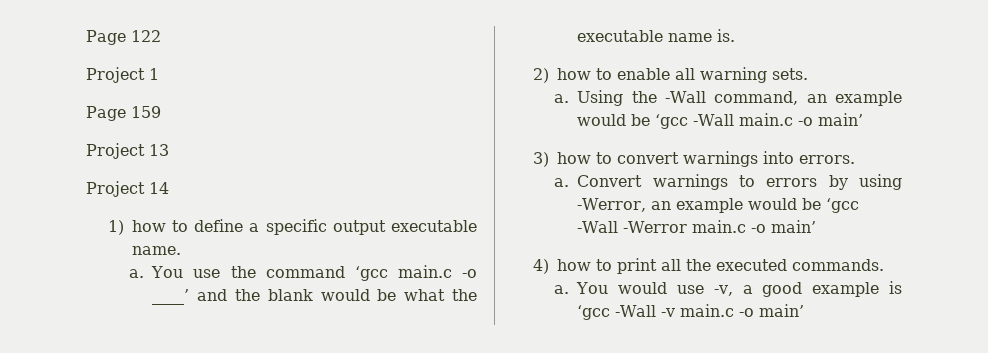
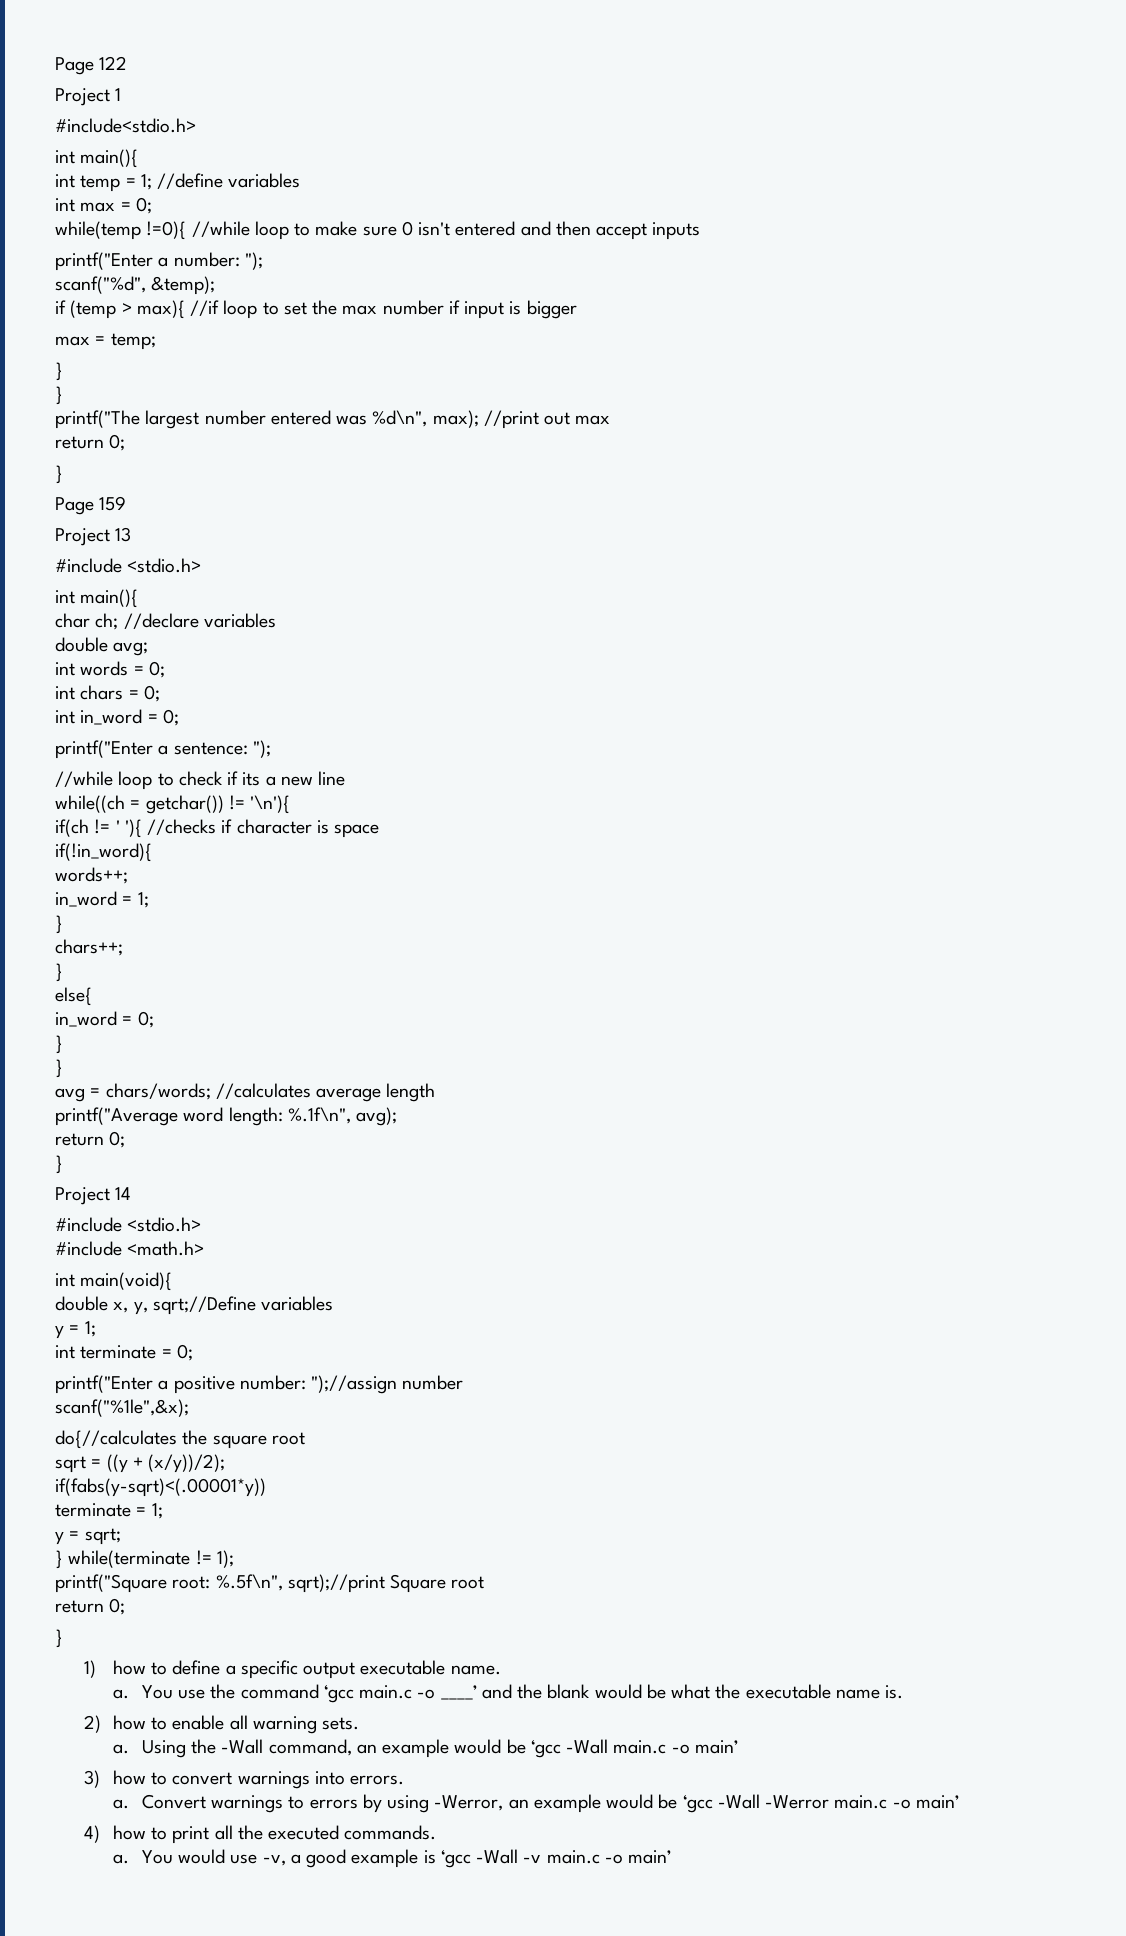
[86,106,161,121] [86,143,169,159] [86,181,169,197] Page 159 // Project 13 // Project 14 -> [55,118,196,133] [55,149,139,168] [55,173,301,192] [55,197,152,214] [55,221,701,240] [55,252,263,271] [55,276,216,295] [55,300,577,319] [55,333,156,350] [55,362,63,381] [55,386,63,405] [55,410,611,429] [55,434,126,451] [55,465,63,484] [55,496,127,515] [55,527,132,546] [55,558,202,573] [55,589,139,608] [55,613,276,630] [55,637,149,656] [55,661,165,678] [55,685,160,702] [55,709,179,726] [55,740,271,759] [55,771,346,790] [55,795,291,814] [55,819,380,838] [55,843,152,862] [55,867,128,884] [55,891,149,908] [55,915,63,934] [55,939,123,956] [55,963,63,982] [55,987,92,1006] [55,1011,154,1028] [55,1035,63,1054] [55,1059,63,1078] [55,1083,436,1102] [55,1107,398,1126] [55,1131,126,1148] [55,1155,63,1174] [55,1187,132,1205] [55,1217,202,1232] [55,1241,205,1256] [55,1272,173,1291] [55,1296,334,1315] [55,1321,96,1339] [55,1344,193,1361] [55,1375,464,1394] [55,1399,189,1417] [55,1430,305,1449] [55,1454,226,1473] [55,1478,266,1497] [55,1503,163,1519] [55,1528,121,1545] [55,1550,234,1569] [55,1574,485,1593] [55,1598,126,1615] [55,1629,63,1648] #include<stdio.h> // int main(){ // int temp = 1; //define variables // int max = 0; // while(temp !=0){ //while loop to make sure 0 isn't entered and then accept inputs // printf("Enter a number: "); // scanf("%d", &temp); // if (temp > max){ //if loop to set the max number if input is bigger // max = temp; // } // } // printf("The largest number entered was %d\n", max); //print out max // return 0; // } // Page 159 // Project 13 // #include <stdio.h> // int main(){ // char ch; //declare variables // double avg; // int words = 0; // int chars = 0; // int in_word = 0; // printf("Enter a sentence: "); // //while loop to check if its a new line // while((ch = getchar()) != '\n'){ // if(ch != ' '){ //checks if character is space // if(!in_word){ // words++; // in_word = 1; // } // chars++; // } // else{ // in_word = 0; // } // } // avg = chars/words; //calculates average length // printf("Average word length: %.1f\n", avg); // return 0; // } // Project 14 // #include <stdio.h> // #include <math.h> // int main(void){ // double x, y, sqrt;//Define variables // y = 1; // int terminate = 0; // printf("Enter a positive number: ");//assign number // scanf("%1le",&x); // do{//calculates the square root // sqrt = ((y + (x/y))/2); // if(fabs(y-sqrt)<(.00001*y)) // terminate = 1; // y = sqrt; // } while(terminate != 1); // printf("Square root: %.5f\n", sqrt);//print Square root // return 0; // }

